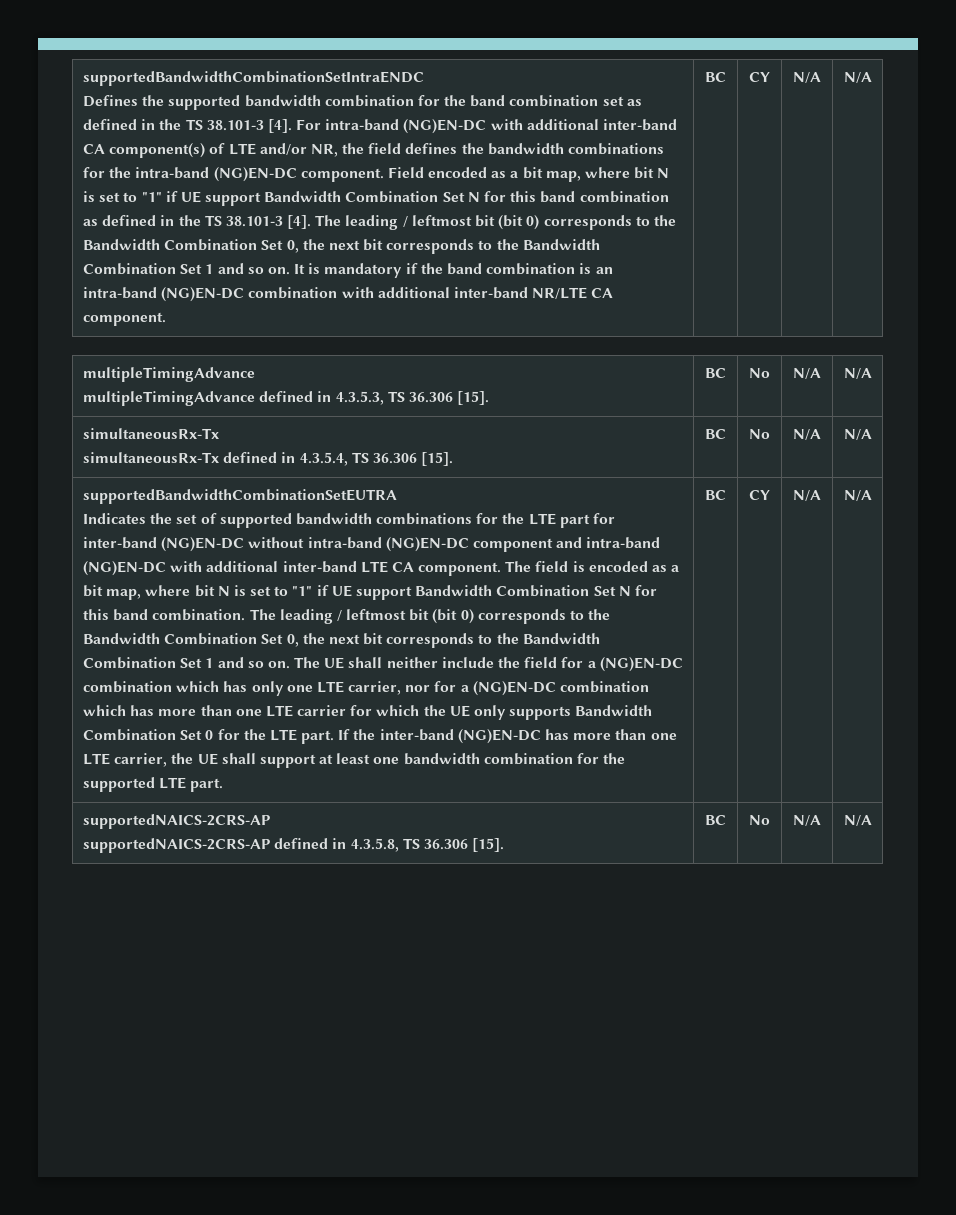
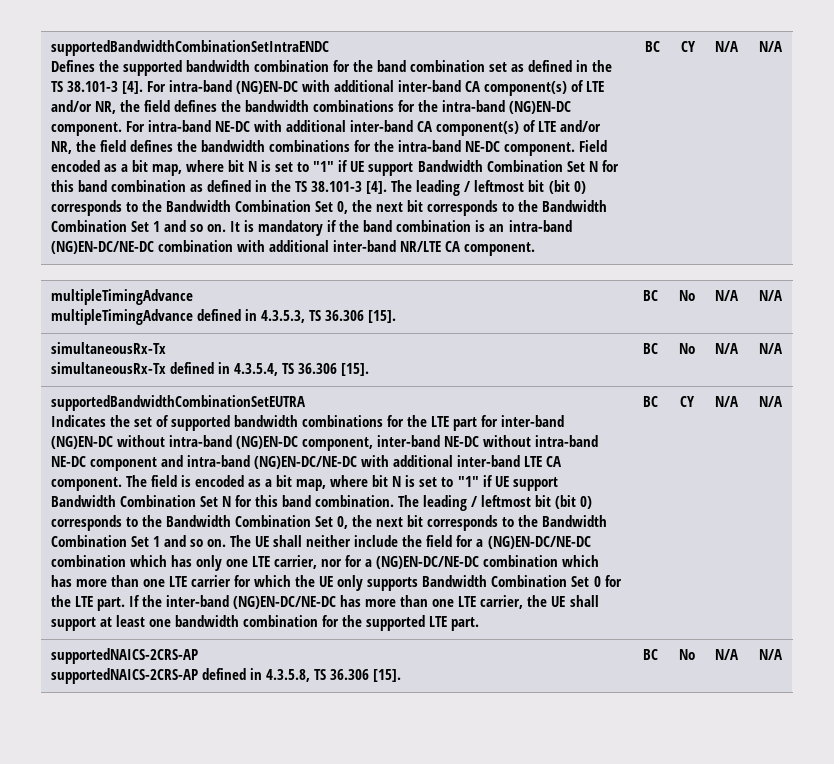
(384, 175) none -> [125,120,602,136] [50,140,576,156] For intra-band NE-DC with additional inter-band CA component(s) of LTE and/or NR, the field defines the bandwidth combinations for the intra-band NE-DC component.
[161,287,245,302] (NG)EN-DC -> [50,241,154,254] (NG)EN-DC/NE-DC
(469, 544) none -> [301,435,599,451] [50,456,86,467] component, inter-band NE-DC without intra-band NE-DC
[82,561,166,576] (NG)EN-DC -> [253,456,357,469] (NG)EN-DC/NE-DC
[599,657,683,672] (NG)EN-DC -> [487,536,591,549] (NG)EN-DC/NE-DC
[472,681,556,696] (NG)EN-DC -> [376,556,480,569] (NG)EN-DC/NE-DC
[457,729,541,744] (NG)EN-DC -> [233,596,337,609] (NG)EN-DC/NE-DC

